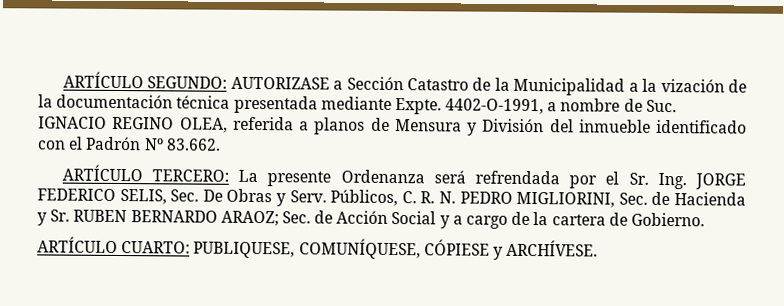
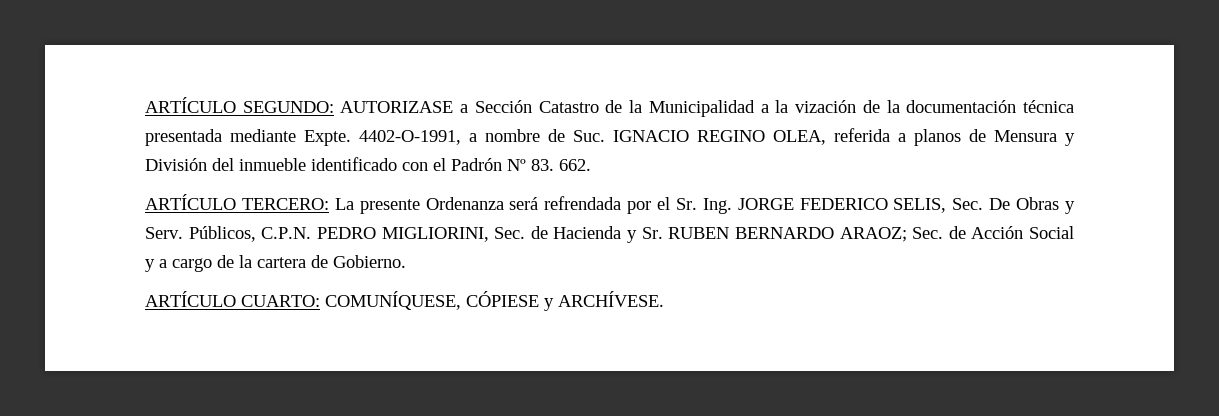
[166,138,221,151] 83.662. -> [531,159,591,171] 83. 662.
[401,191,457,204] C. R. N. -> [261,227,312,239] C.P.N.
[193,241,296,259] PUBLIQUESE, -> (320, 301) none

